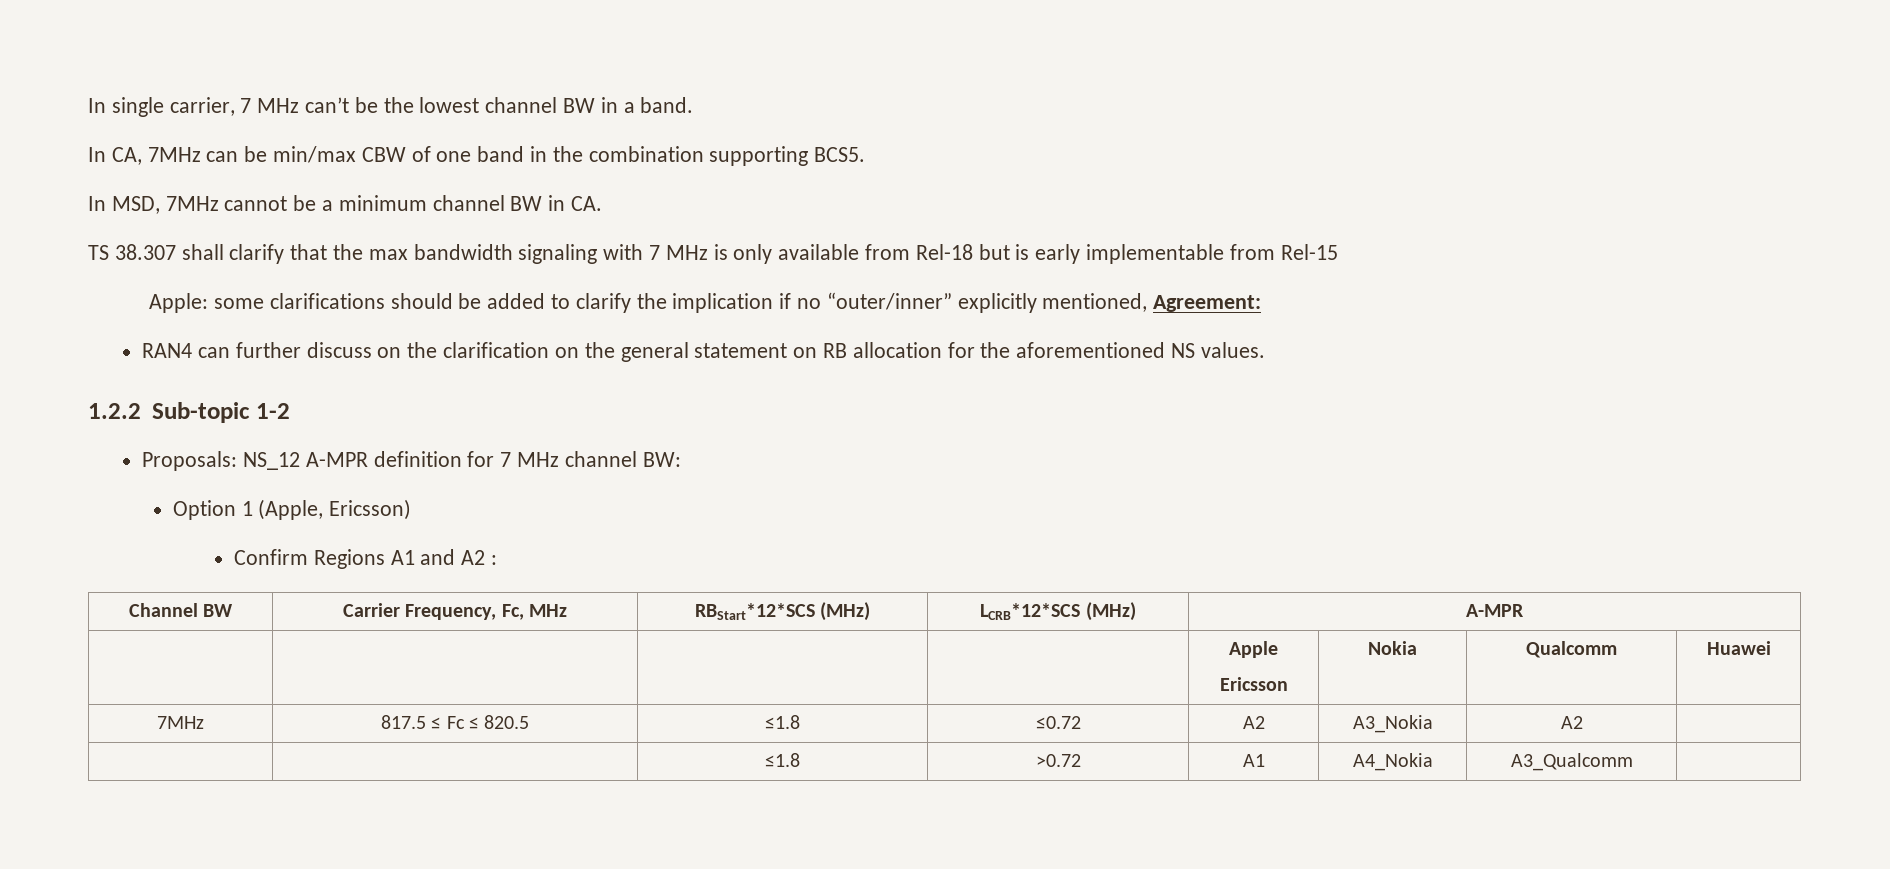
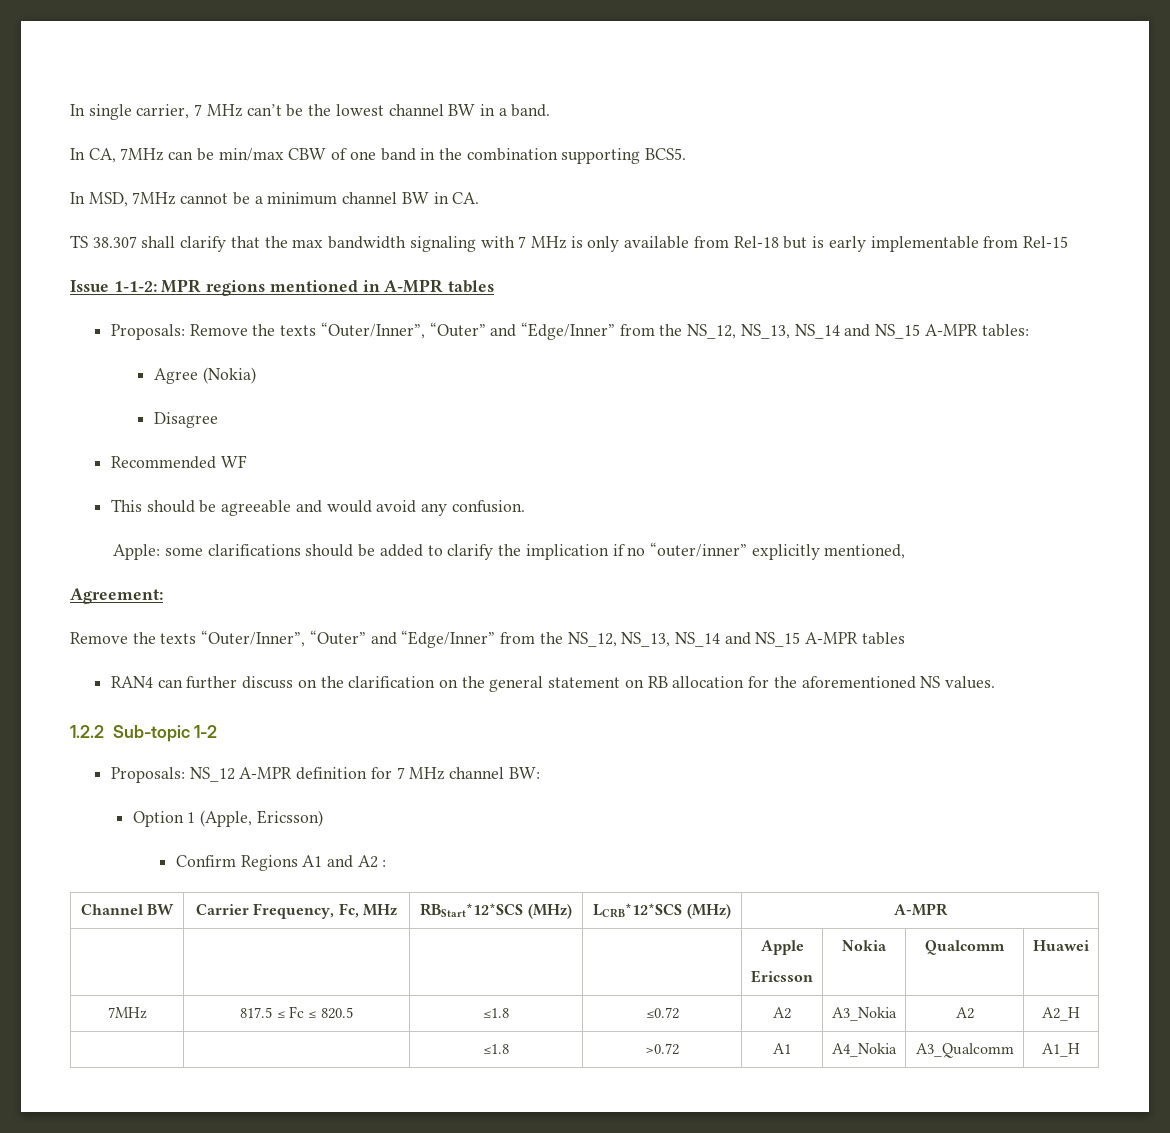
(1338, 252) none -> [70,279,495,296] [110,322,1029,340] [154,367,256,384] [154,412,219,428] [110,455,247,469] [110,499,525,516] // Issue 1-1-2: MPR regions mentioned in A-MPR tables // Proposals: Remove the texts “Outer/Inner”, “Outer” and “Edge/Inner” from the NS_12, NS_13, NS_14 and NS_15 A-MPR tables: // Agree (Nokia) // Disagree // Recommended WF // This should be agreeable and would avoid any confusion.
(1148, 302) none -> (906, 551) //
(1262, 303) none -> [70,630,905,648] // Remove the texts “Outer/Inner”, “Outer” and “Edge/Inner” from the NS_12, NS_13, NS_14 and NS_15 A-MPR tables
(1583, 722) none -> [1042,1007,1080,1021] A2_H
(1633, 762) none -> [1042,1043,1080,1057] A1_H

